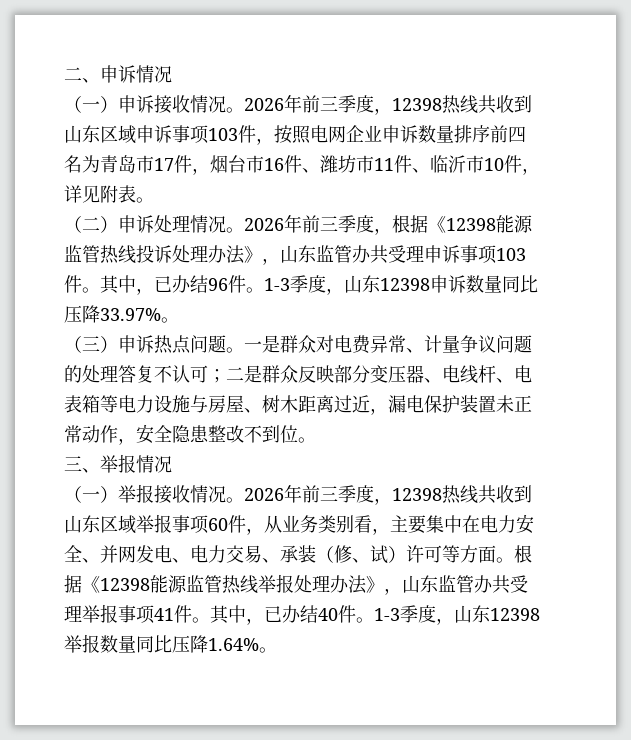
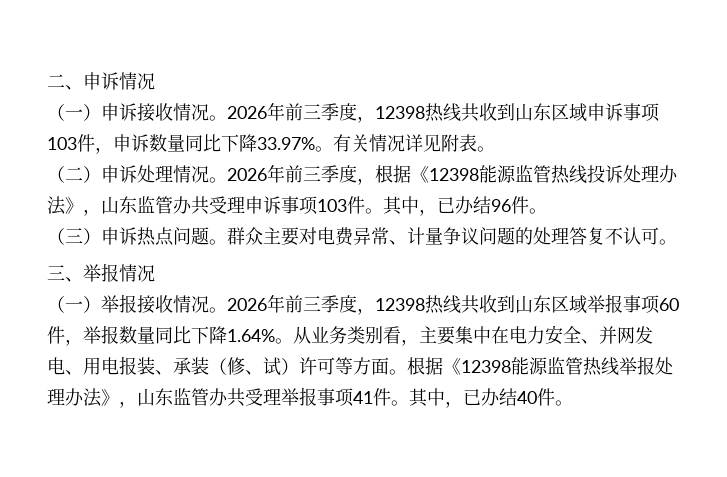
[274,125,526,144] [64,155,540,175] 按照电网企业申诉数量排序前四名为青岛市17件，烟台市16件、潍坊市11件、临沂市10件， -> [113,134,405,152] 申诉数量同比下降33.97%。有关情况
[264,275,538,295] [64,305,179,323] 1-3季度，山东12398申诉数量同比压降33.97%。 -> (547, 211) none
[244,335,316,353] 一是群众 -> [227,227,299,246] 群众主要
[208,365,532,384] [64,395,532,415] [64,424,298,445] ；二是群众反映部分变压器、电线杆、电表箱等电力设施与房屋、树木距离过近，漏电保护装置未正常动作，安全隐患整改不到位 -> (659, 236) none
(264, 531) none -> [83,325,293,344] 举报数量同比下降1.64%。
[190,545,262,563] 电力交易 -> [83,356,155,375] 用电报装
[374,605,540,625] [64,634,277,653] 1-3季度，山东12398举报数量同比压降1.64%。 -> (573, 403) none

